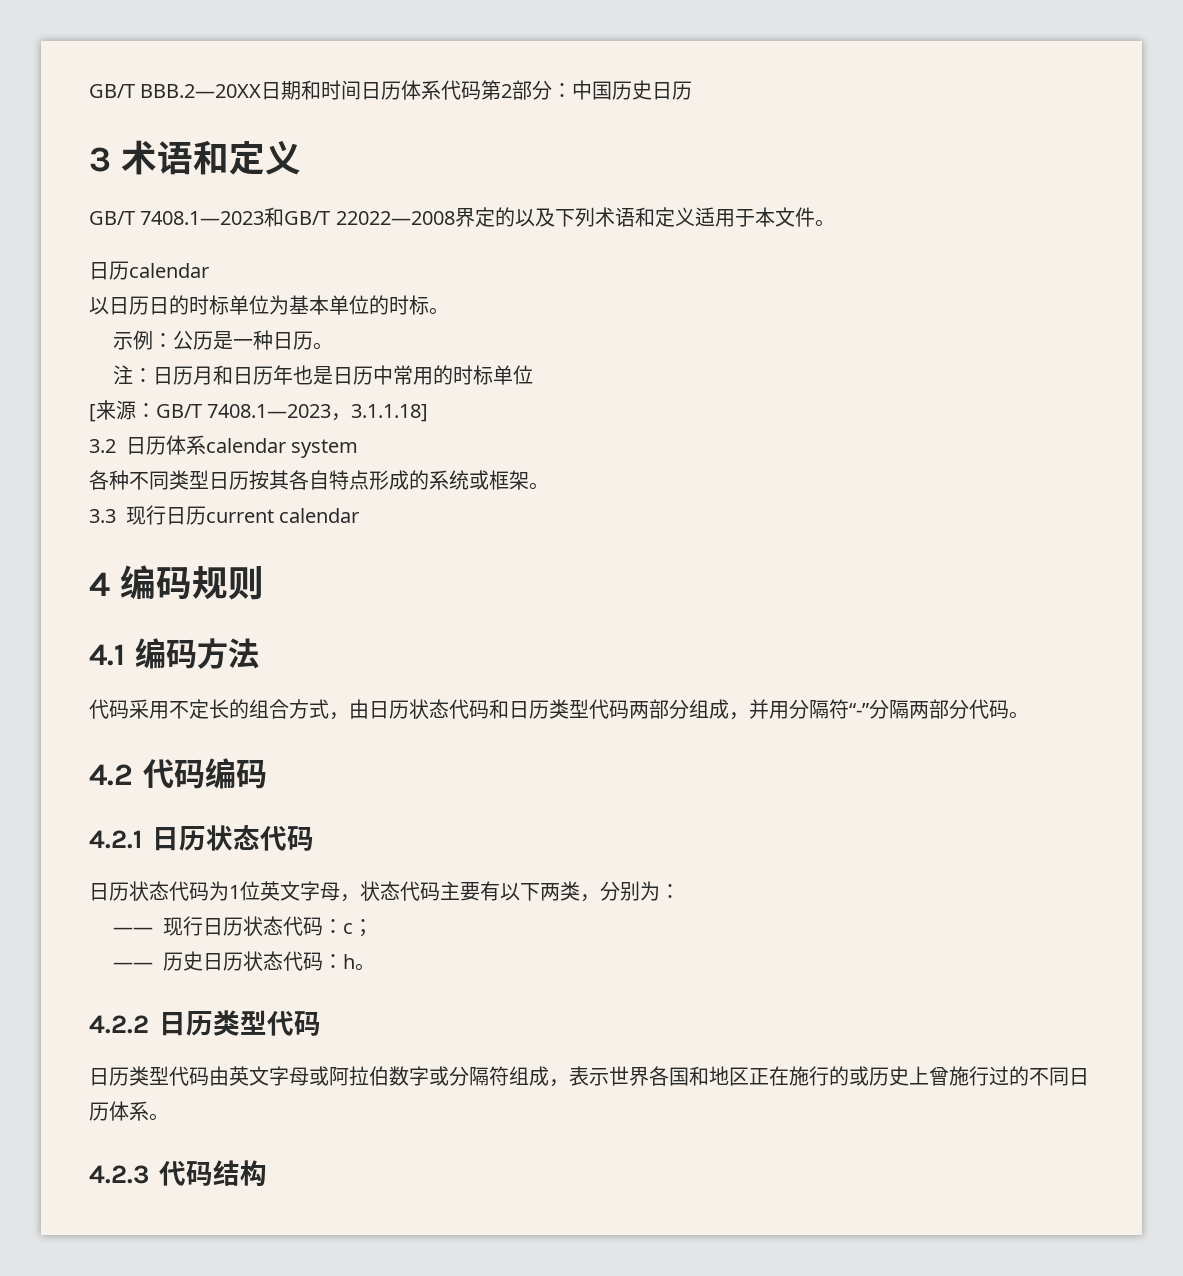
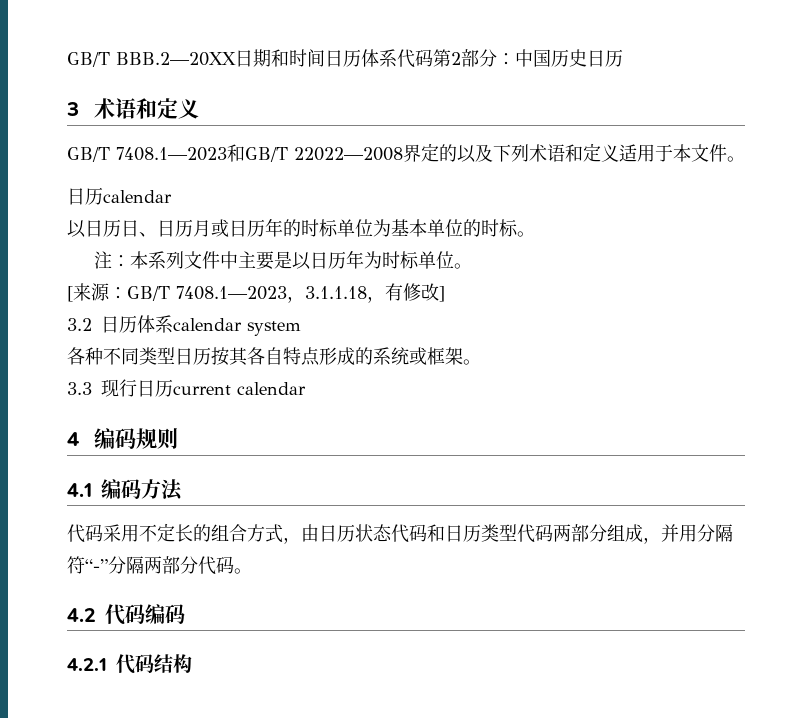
(169, 306) none -> [139,218,283,237] 、日历月或日历年
[112,330,333,350] [112,365,533,385] 示例：公历是一种日历。 // 注：日历月和日历年也是日历中常用的时标单位 -> [94,250,473,270] 注：本系列文件中主要是以日历年为时标单位。
[351,404,429,422] 3.1.1.18] -> [305,283,445,303] 3.1.1.18，有修改]
[152,825,314,851] [89,881,680,902] [112,916,373,937] [112,951,375,971] [89,1010,321,1036] [89,1066,1089,1087] [89,1101,169,1121] [89,1165,149,1184] 日历状态代码 // 日历状态代码为1位英文字母，状态代码主要有以下两类，分别为： // ——现行日历状态代码：c； // ——历史日历状态代码：h。 // 4.2.2日历类型代码 // 日历类型代码由英文字母或阿拉伯数字或分隔符组成，表示世界各国和地区正在施行的或历史上曾施行过的不同日历体系。 // 4.2.3 -> (107, 664) none

